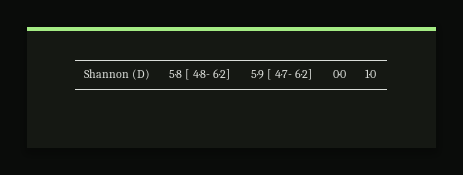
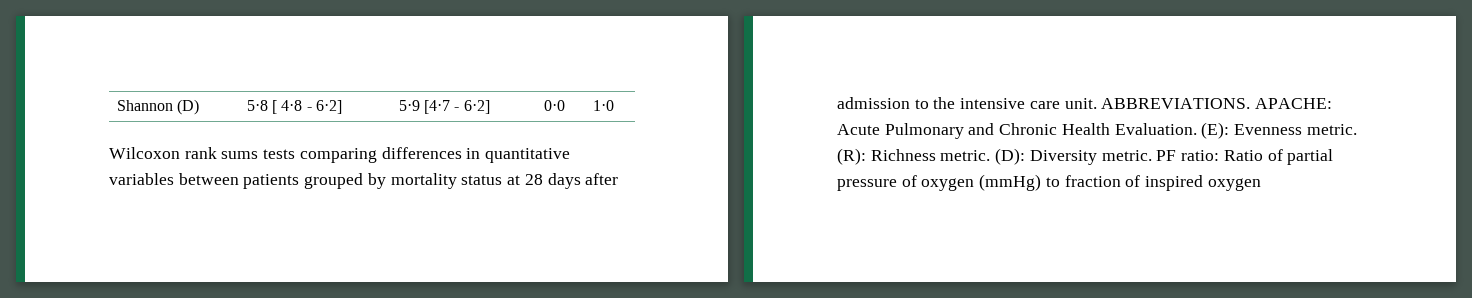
[192,70,210,78] 4·8- -> [281,100,312,111] 4·8 -
[267,69,292,80] [ 4·7- -> [424,100,460,114] [4·7 -
(377, 73) none -> [109,147,571,163] [109,173,619,189] [837,97,1333,109] [837,122,1357,139] [837,148,1334,165] [837,174,1261,191] // Wilcoxon rank sums tests comparing differences in quantitative variables between patients grouped by mortality status at 28 days after admission to the intensive care unit. ABBREVIATIONS. APACHE: Acute Pulmonary and Chronic Health Evaluation. (E): Evenness metric. (R): Richness metric. (D): Diversity metric. PF ratio: Ratio of partial pressure of oxygen (mmHg) to fraction of inspired oxygen

